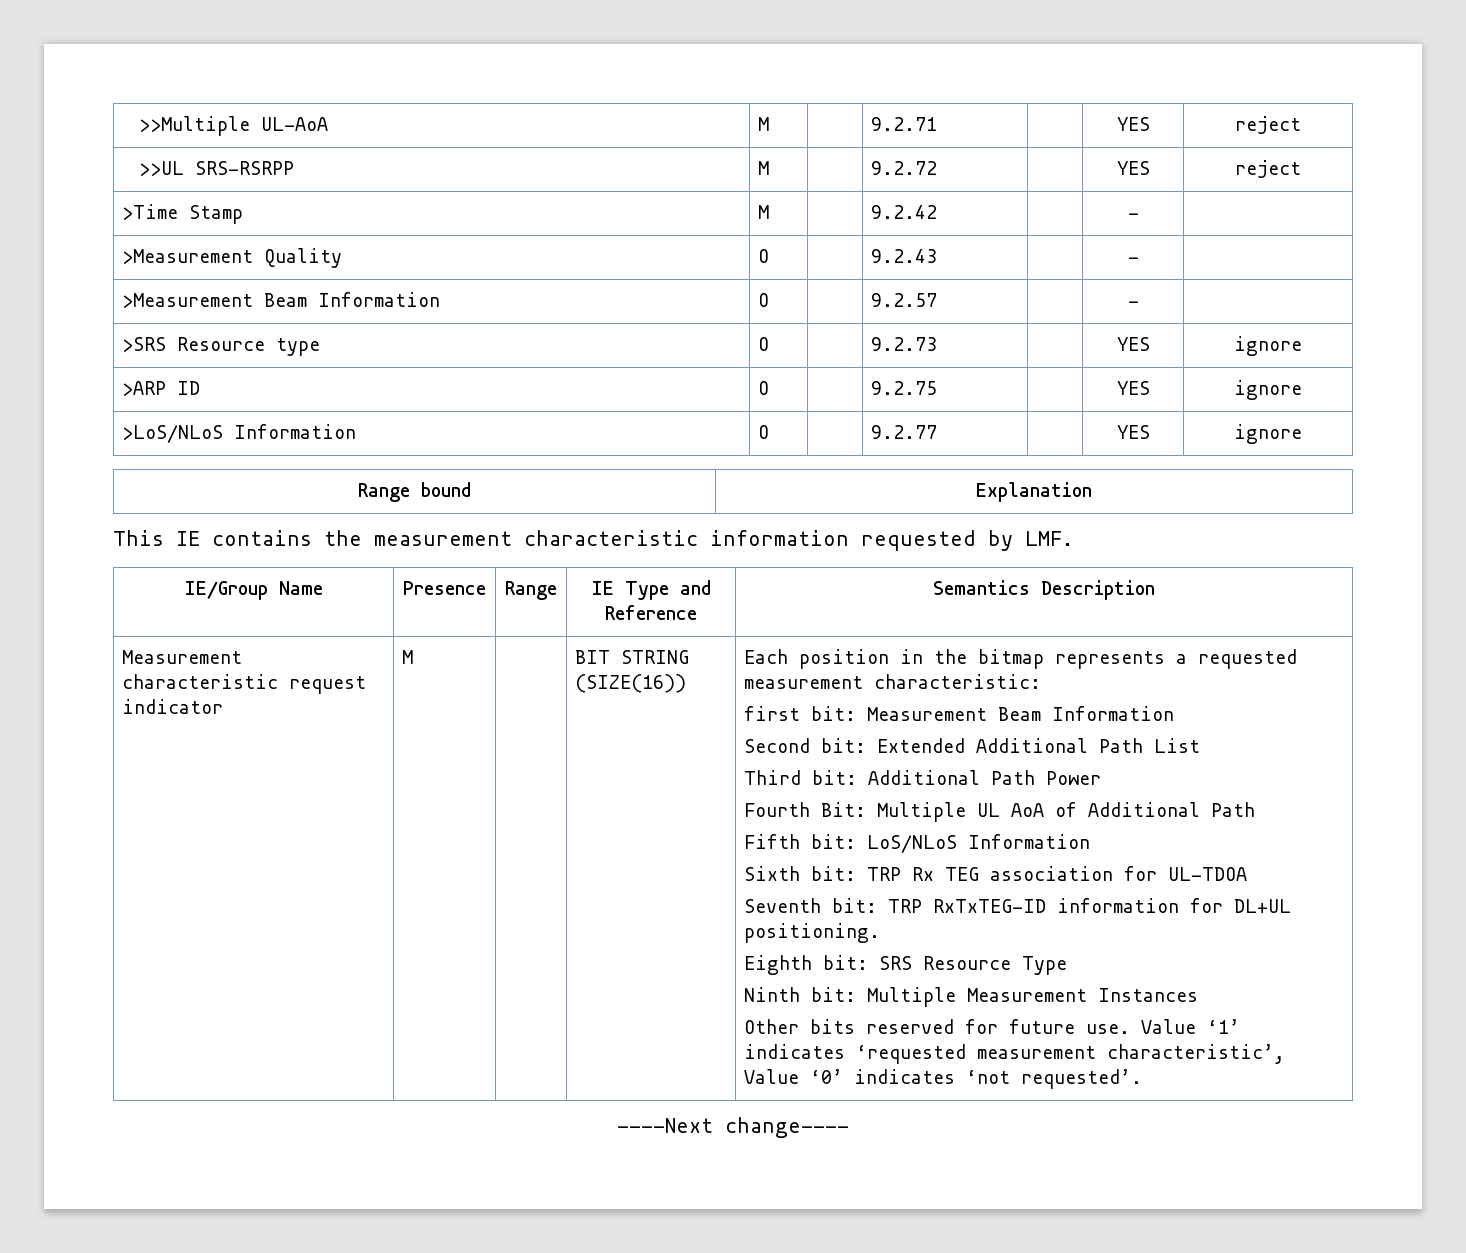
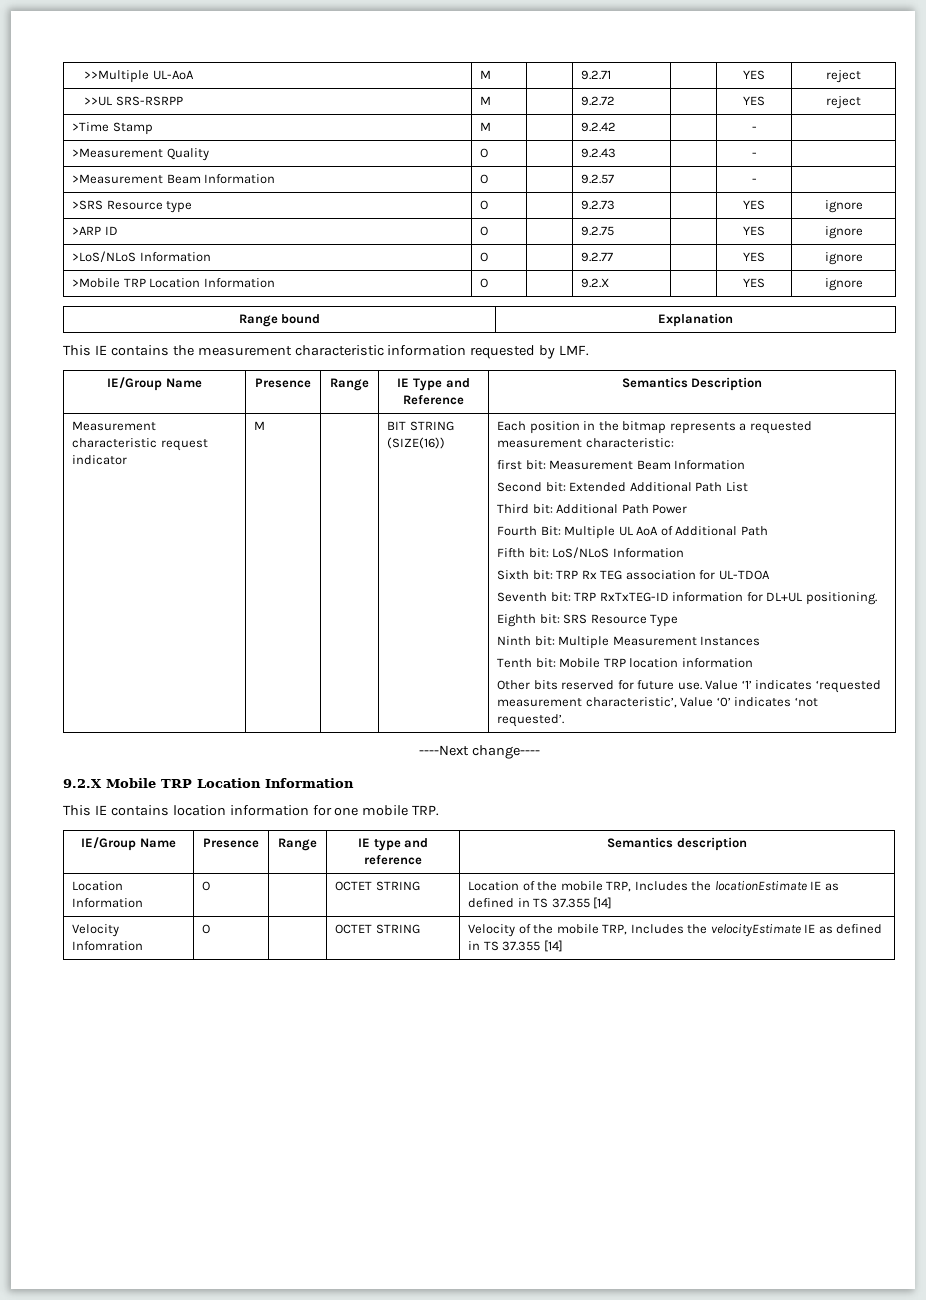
(1303, 434) none -> [71,278,275,288] [479,278,488,288] [580,278,609,288] [743,278,765,288] [824,278,863,291] // >Mobile TRP Location Information | O | | 9.2.X | | YES | ignore
(1199, 995) none -> [496,658,753,668] // Tenth bit: Mobile TRP location information
(849, 1127) none -> [63,778,354,788] [63,805,440,816] [81,837,176,851] [203,838,259,848] [278,838,317,851] [357,838,429,851] [364,854,422,865] [607,837,747,851] [71,881,123,891] [71,898,143,908] [201,881,210,891] [334,881,420,891] [467,881,839,892] [467,897,613,909] [71,924,119,937] [71,941,143,951] [201,924,210,934] [334,924,420,934] [467,924,883,937] [467,940,563,952] // 9.2.X Mobile TRP Location Information // This IE contains location information for one mobile TRP. // IE/Group Name | Presence | Range | IE type and reference | Semantics description // Location Information | O | | OCTET STRING | Location of the mobile TRP, Includes the locationEstimate IE as defined in TS 37.355 [14] // Velocity Infomration | O | | OCTET STRING | Velocity of the mobile TRP, Includes the velocityEstimate IE as defined in TS 37.355 [14]

